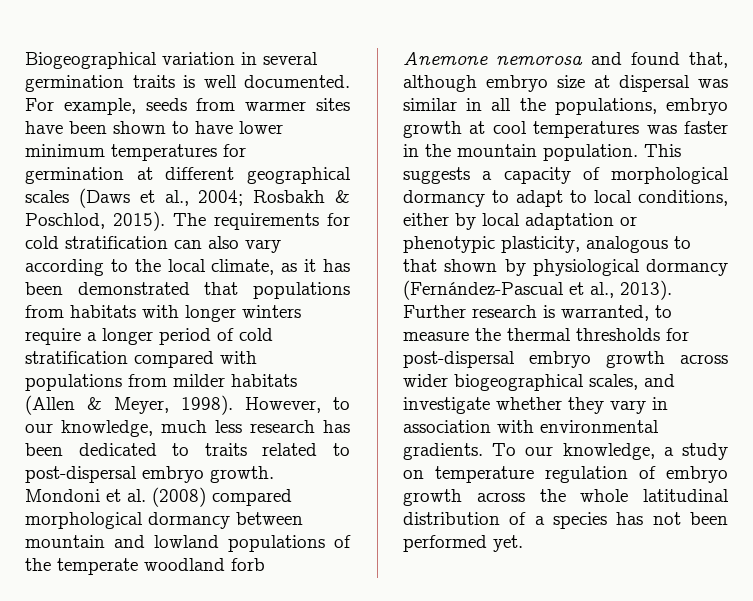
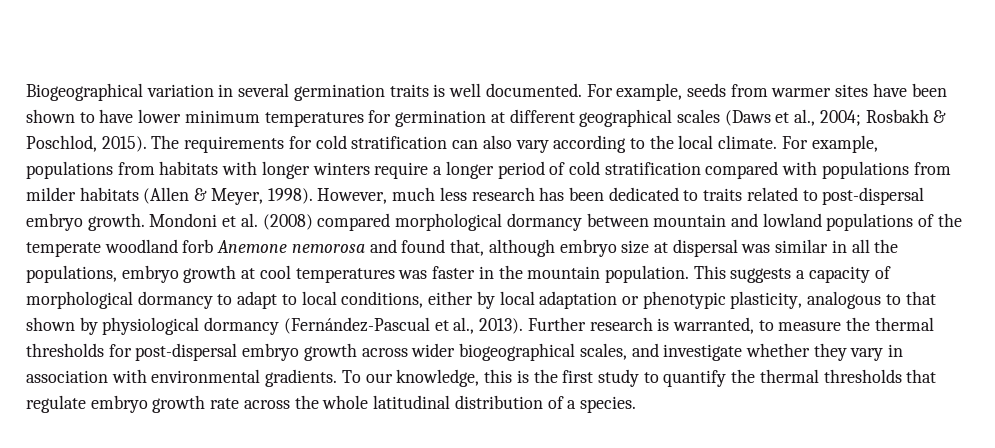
[211,259,350,275] [25,282,239,295] climate, as it has been demonstrated that -> [718,135,878,153] climate. For example,
[333,397,350,410] [25,420,153,437] to our knowledge, -> (388, 196) none
[663,443,728,460] [403,466,728,483] [403,489,462,506] a study on temperature regulation of embryo growth -> [484,369,937,387] [26,395,240,413] this is the first study to quantify the thermal thresholds that regulate embryo growth rate
[553,512,728,529] [403,535,523,552] species has not been performed yet. -> [579,396,636,413] species.

